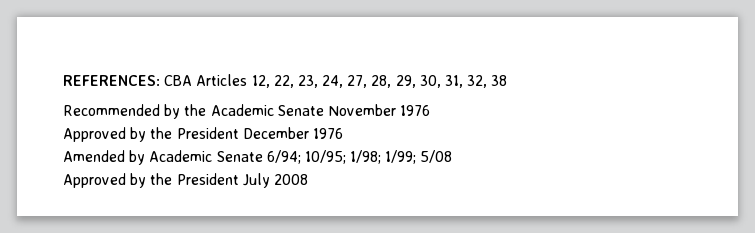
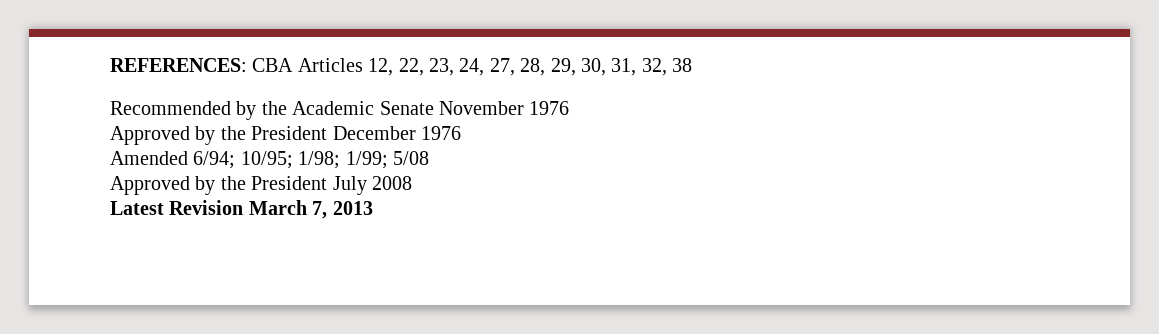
[129,150,263,165] by Academic Senate -> (188, 158) none
(308, 179) none -> [110,200,373,219] // Latest Revision March 7, 2013

